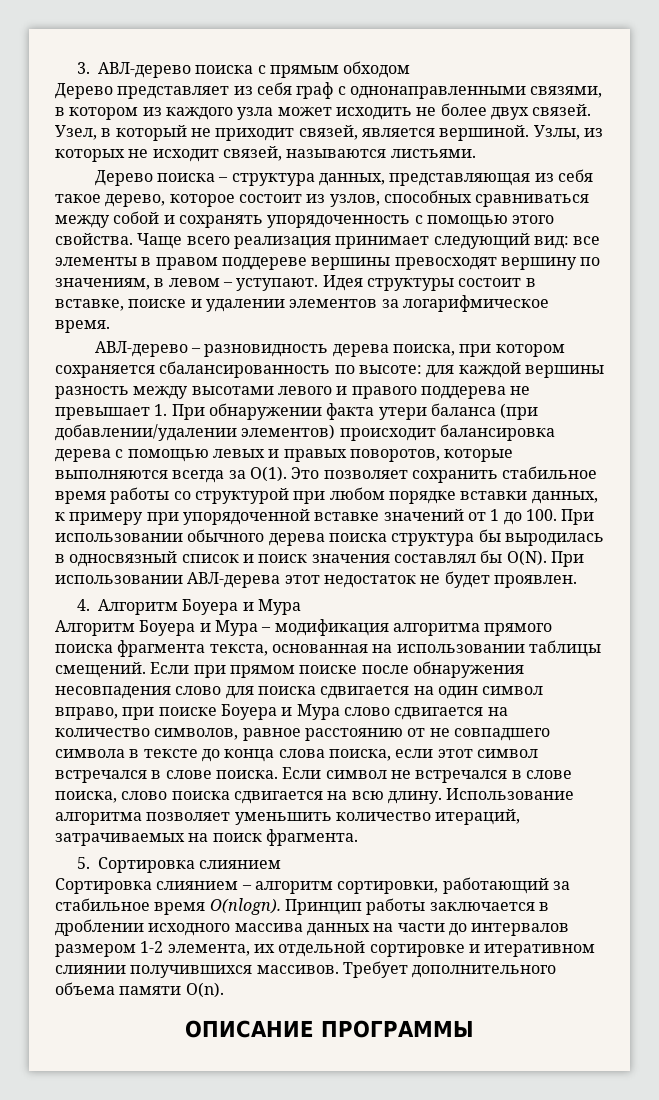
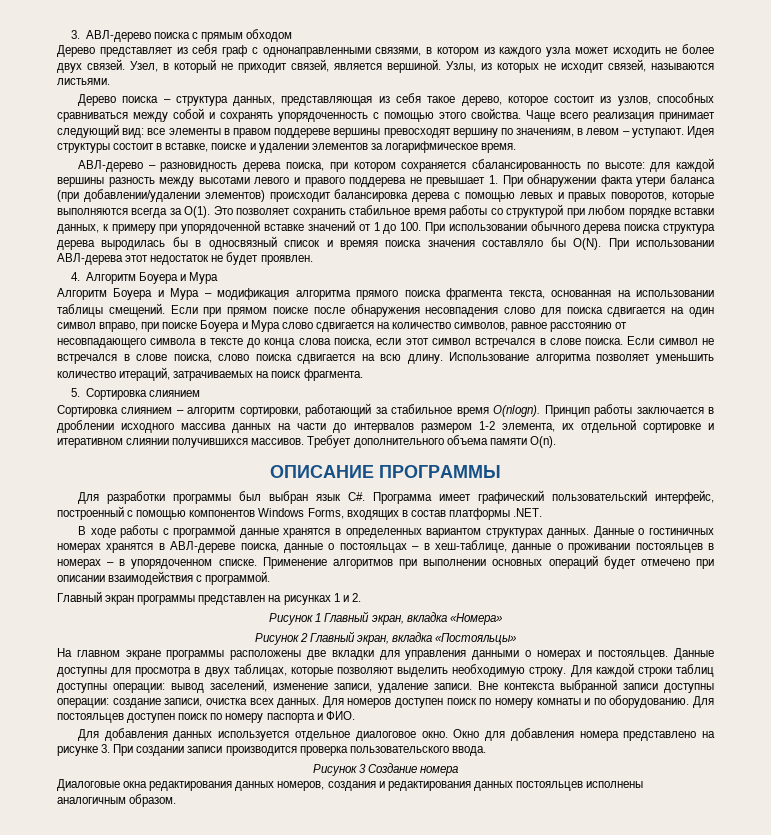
[478,529,604,546] бы выродилась -> [57,237,188,250] дерева выродилась бы
[258,554,476,563] поиск значения составлял -> [340,240,544,250] времяя поиска значения составляло
[429,728,550,741] не совпадшего -> [57,338,146,348] несовпадающего
(474, 1029) none -> [77,490,714,504] [57,506,543,520] [77,524,714,538] [57,540,714,553] [57,555,714,569] [57,571,271,585] [57,591,361,605] [269,611,502,625] [254,631,517,645] [57,648,715,660] [57,663,714,677] [57,679,714,693] [57,695,714,708] [57,711,355,723] [77,728,716,741] [57,744,486,756] [312,763,459,776] [57,779,644,791] [57,794,177,807] // Для разработки программы был выбран язык C#. Программа имеет графический пользовательский интерфейс, построенный с помощью компонентов Windows Forms, входящих в состав платформы .NET. // В ходе работы с программой данные хранятся в определенных вариантом структурах данных. Данные о гостиничных номерах хранятся в АВЛ-дереве поиска, данные о постояльцах – в хеш-таблице, данные о проживании постояльцев в номерах – в упорядоченном списке. Применение алгоритмов при выполнении основных операций будет отмечено при описании взаимодействия с программой. // Главный экран программы представлен на рисунках 1 и 2. // Рисунок 1 Главный экран, вкладка «Номера» // Рисунок 2 Главный экран, вкладка «Постояльцы» // На главном экране программы расположены две вкладки для управления данными о номерах и постояльцев. Данные доступны для просмотра в двух таблицах, которые позволяют выделить необходимую строку. Для каждой строки таблиц доступны операции: вывод заселений, изменение записи, удаление записи. Вне контекста выбранной записи доступны операции: создание записи, очистка всех данных. Для номеров доступен поиск по номеру комнаты и по оборудованию. Для постояльцев доступен поиск по номеру паспорта и ФИО. // Для добавления данных используется отдельное диалоговое окно. Окно для добавления номера представлено на рисунке 3. При создании записи производится проверка пользовательского ввода. // Рисунок 3 Создание номера // Диалоговые окна редактирования данных номеров, создания и редактирования данных постояльцев исполнены аналогичным образом.

